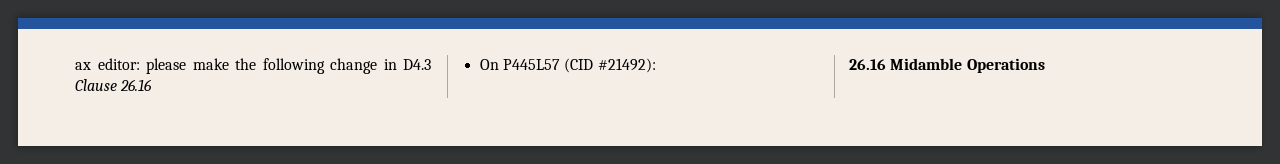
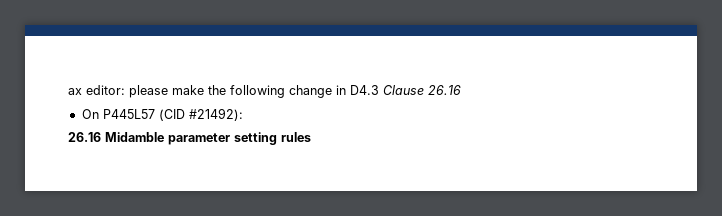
[966,58,1045,73] Operations -> [168,132,311,145] parameter setting rules

